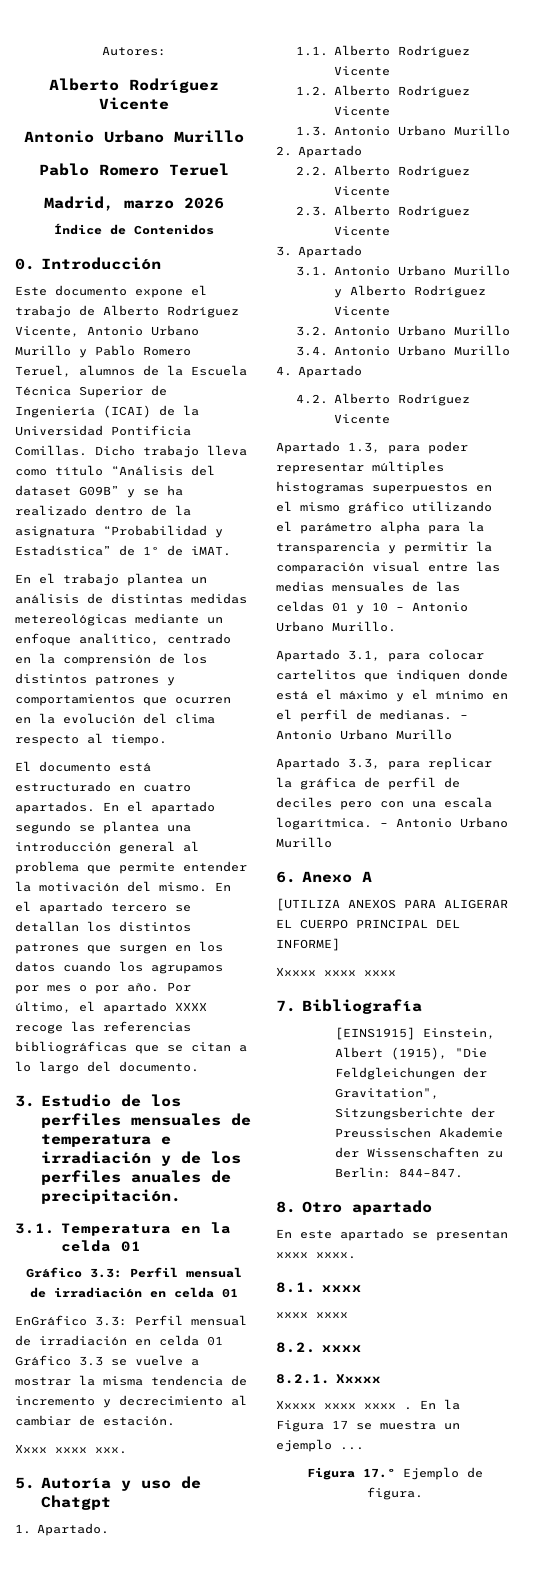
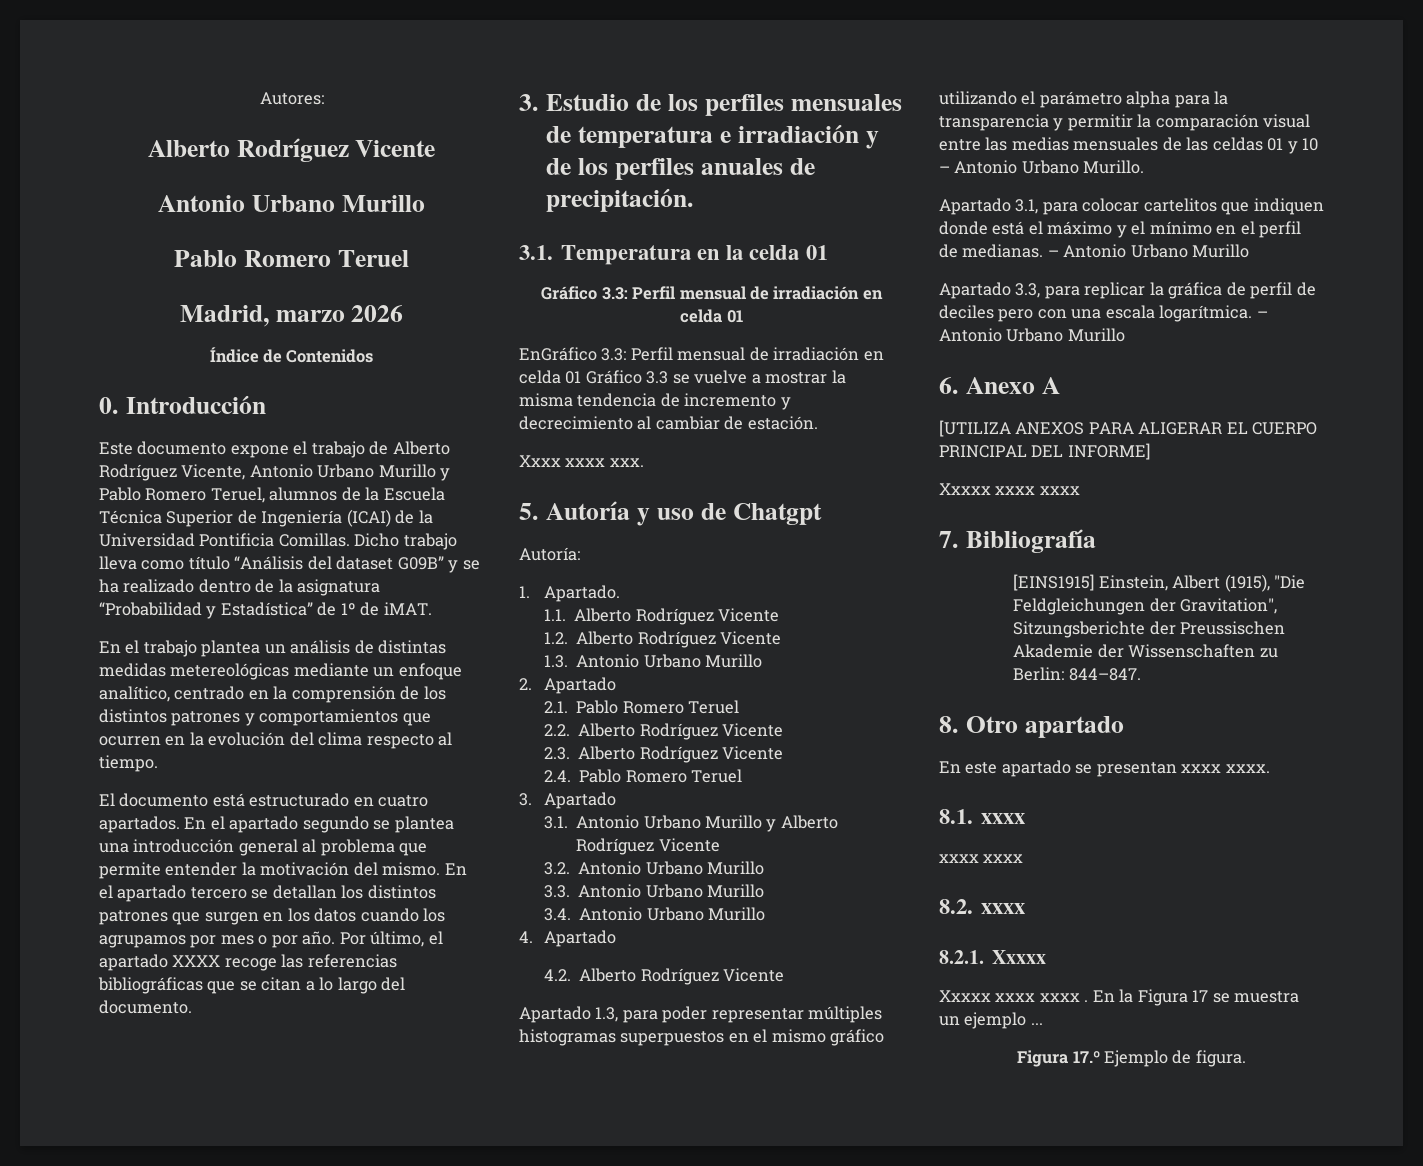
(111, 1502) none -> [519,547,580,561] // Autoría:
(362, 151) none -> [543,700,739,714] // 2.1. Pablo Romero Teruel
(390, 231) none -> [543,769,742,783] // 2.4. Pablo Romero Teruel
(510, 330) none -> [543,884,764,898] // 3.3. Antonio Urbano Murillo

